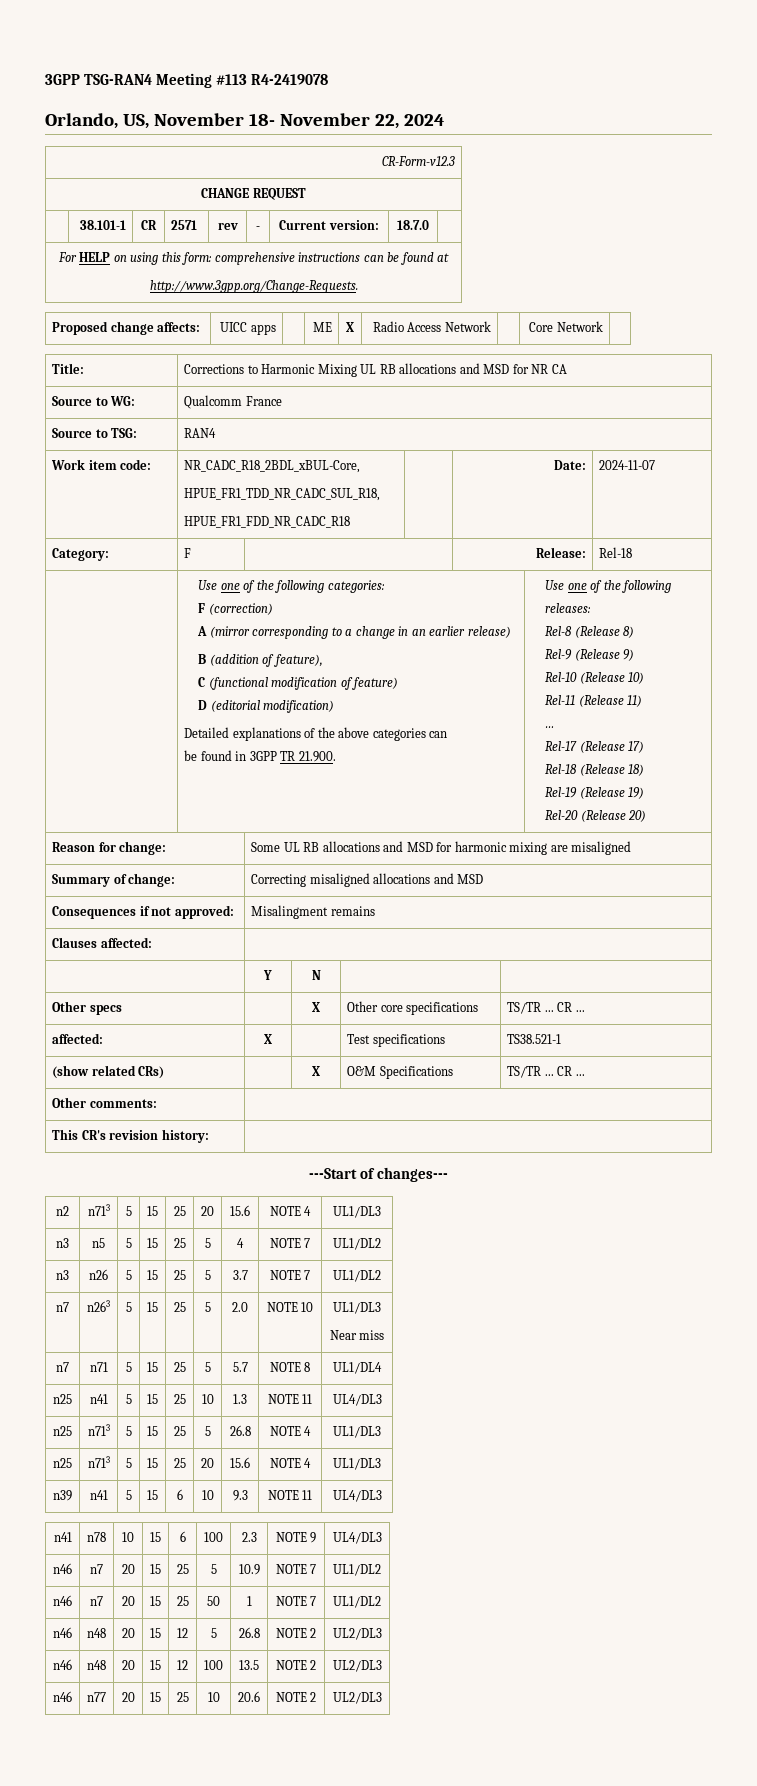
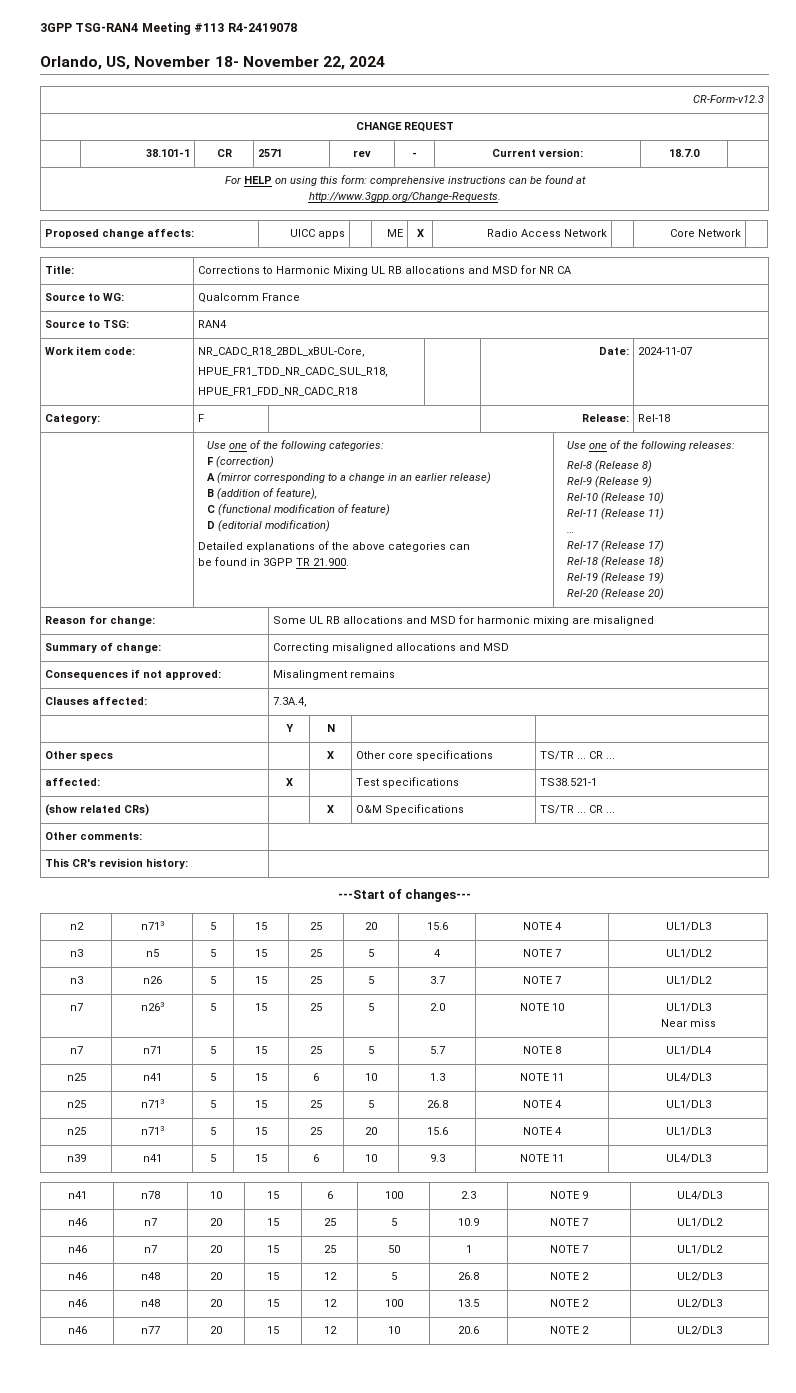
(152, 942) none -> [273,697,308,707] 7.3A.4,
[173,1394,186,1404] 25 -> [313,1073,319,1081] 6
[176,1692,189,1702] 25 -> [323,1326,337,1334] 12

